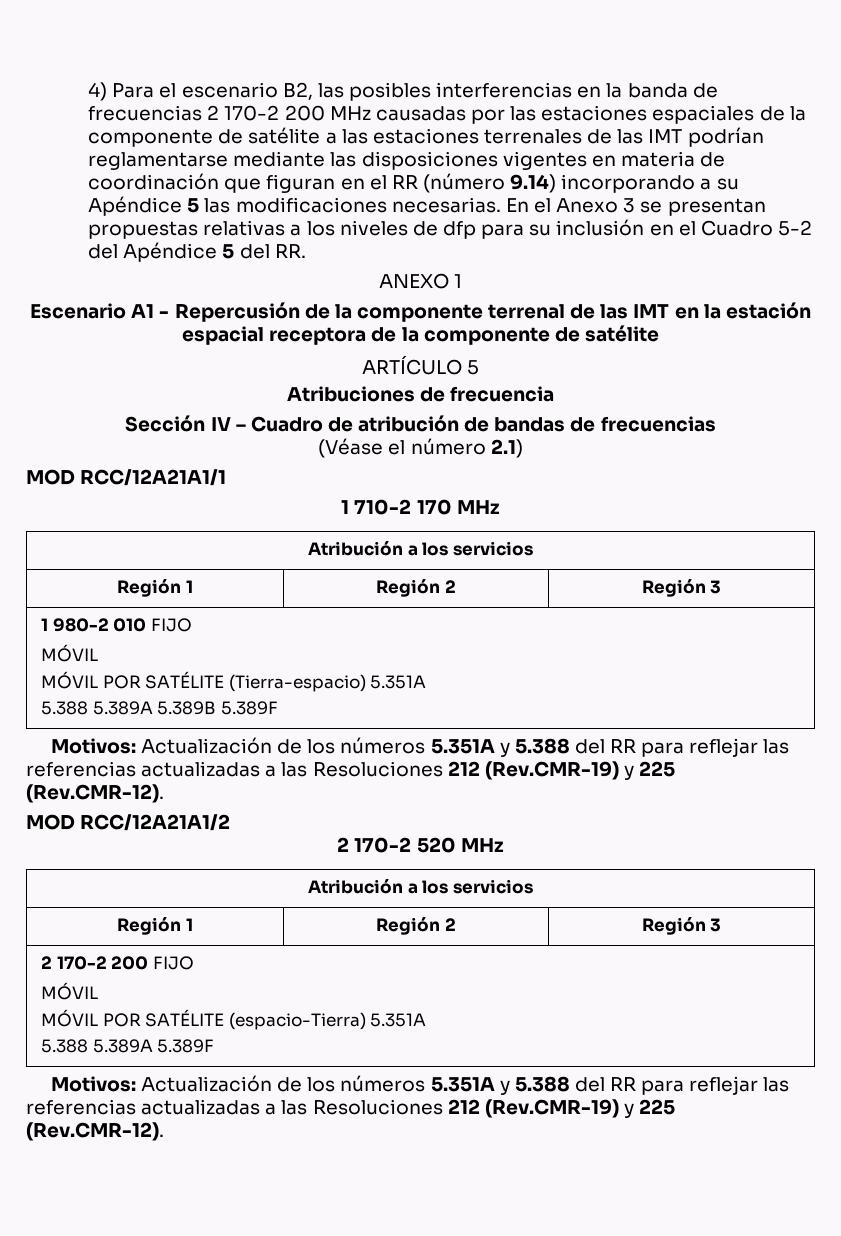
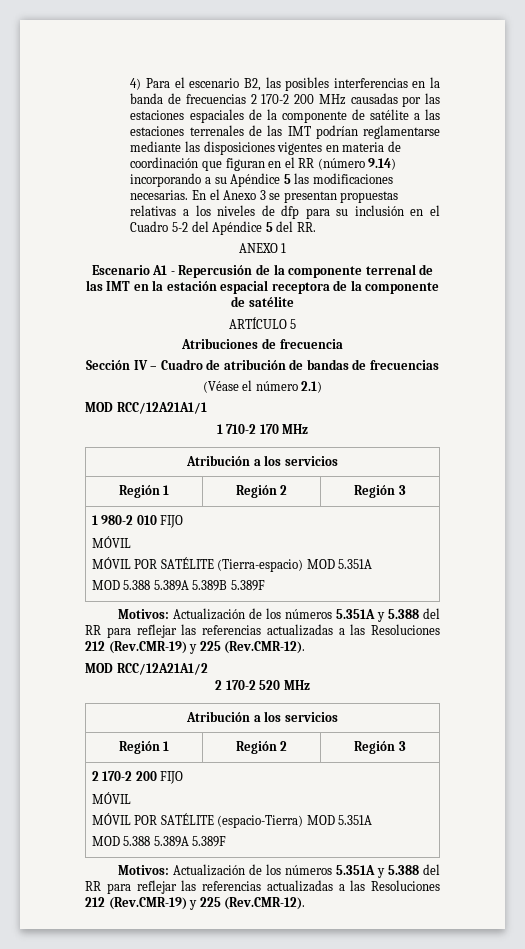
[370,675,427,689] 5.351A // -> [306,559,373,569] [91,580,120,590] MOD 5.351A // MOD
[370,1013,427,1027] 5.351A // -> [306,815,373,825] [91,836,120,846] MOD 5.351A // MOD

